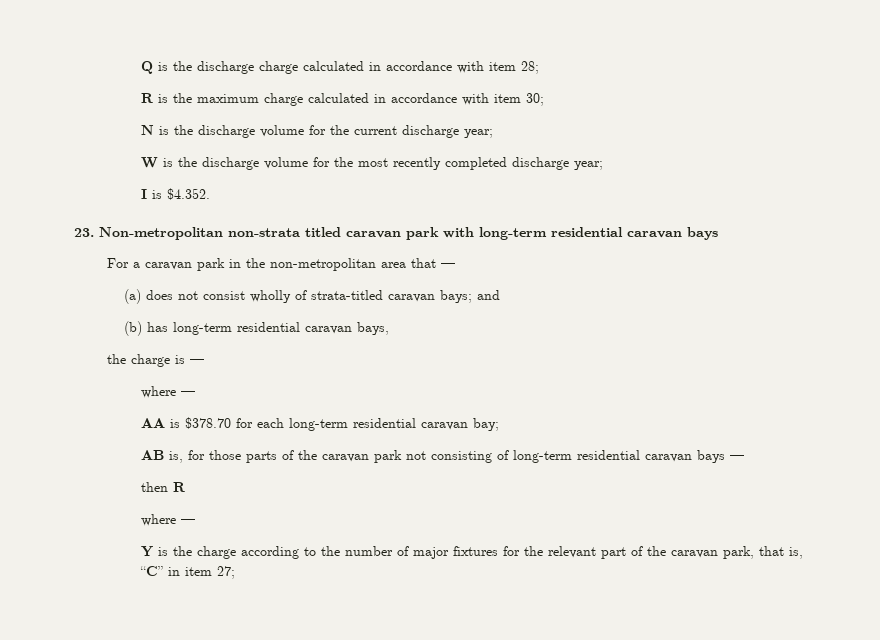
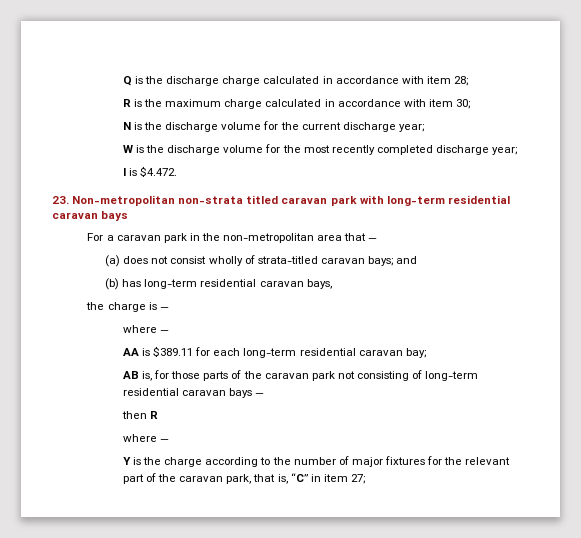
[166,188,210,200] $4.352. -> [140,166,178,177] $4.472.
[184,417,231,429] $378.70 -> [153,346,194,357] $389.11

